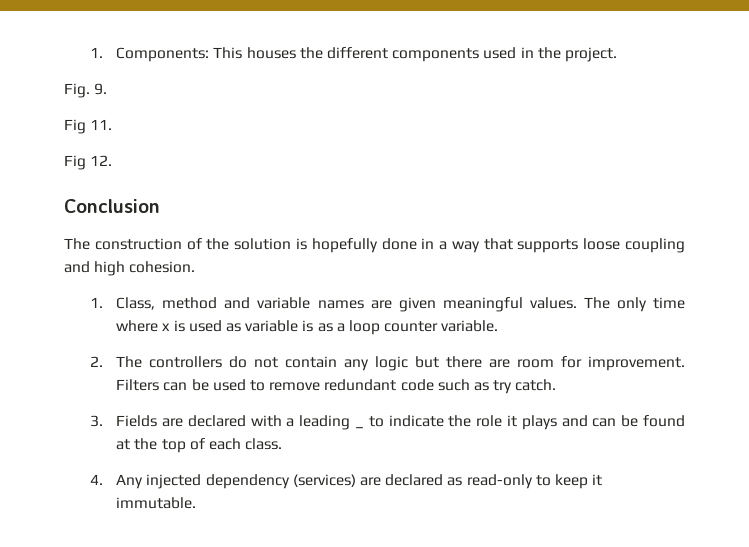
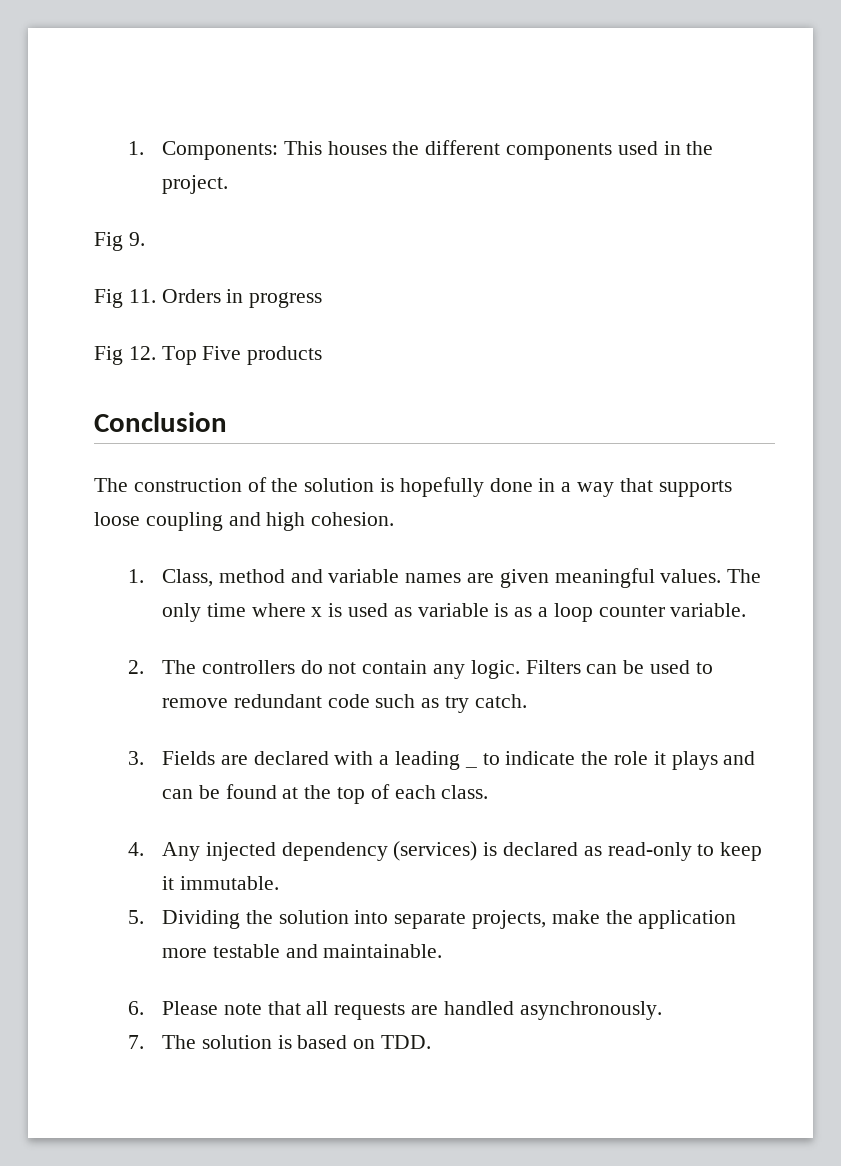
[64,83,90,98] Fig. -> [94,232,123,251] Fig
(113, 124) none -> [161,289,323,308] Orders in progress
(113, 160) none -> [161,346,323,365] Top Five products
[375,356,686,371] logic but there are room for improvement. -> [470,660,520,679] logic.
[359,477,381,486] are -> [483,842,498,856] is
(197, 503) none -> [127,910,737,929] [161,944,443,958] [127,1001,662,1020] [127,1035,432,1049] // 5. Dividing the solution into separate projects, make the application more testable and maintainable. // 6. Please note that all requests are handled asynchronously. // 7. The solution is based on TDD.

